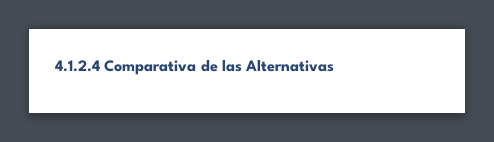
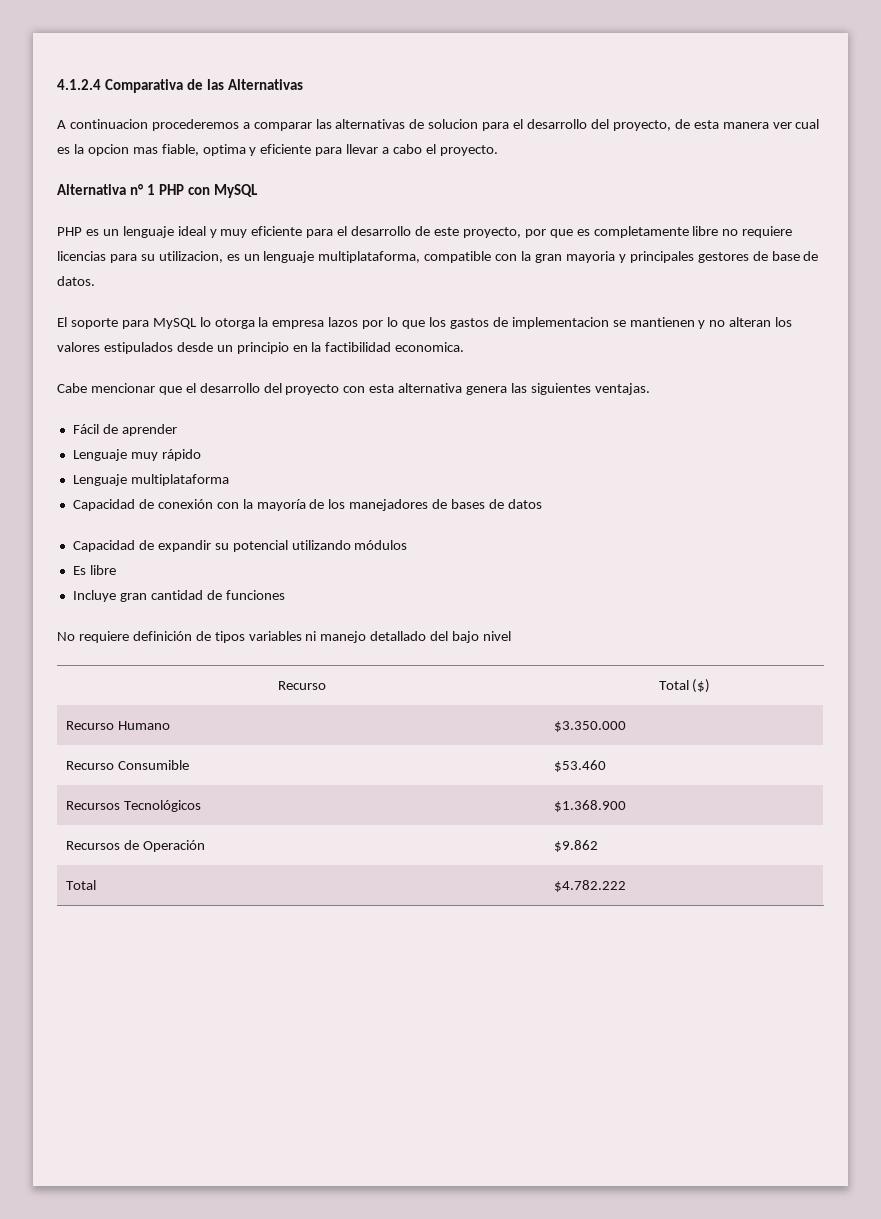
(335, 66) none -> [57,119,820,131] [57,144,498,156] [57,184,258,198] [57,226,793,238] [57,251,819,263] [57,276,95,286] [57,317,793,329] [57,342,465,354] [57,383,650,395] [72,424,177,436] [72,449,201,461] [72,474,229,486] [72,499,542,511] [72,540,408,552] [72,565,116,575] [72,590,285,602] [57,631,512,643] [277,681,326,690] [658,679,711,693] [65,721,170,730] [553,721,626,732] [65,760,189,770] [553,760,606,772] [65,800,201,812] [553,800,626,812] [65,840,205,852] [553,840,598,852] [65,880,96,890] [553,880,626,892] // A continuacion procederemos a comparar las alternativas de solucion para el desarrollo del proyecto, de esta manera ver cual es la opcion mas fiable, optima y eficiente para llevar a cabo el proyecto. // Alternativa n° 1 PHP con MySQL // PHP es un lenguaje ideal y muy eficiente para el desarrollo de este proyecto, por que es completamente libre no requiere licencias para su utilizacion, es un lenguaje multiplataforma, compatible con la gran mayoria y principales gestores de base de datos. // El soporte para MySQL lo otorga la empresa lazos por lo que los gastos de implementacion se mantienen y no alteran los valores estipulados desde un principio en la factibilidad economica. // Cabe mencionar que el desarrollo del proyecto con esta alternativa genera las siguientes ventajas. // Fácil de aprender // Lenguaje muy rápido // Lenguaje multiplataforma // Capacidad de conexión con la mayoría de los manejadores de bases de datos // Capacidad de expandir su potencial utilizando módulos // Es libre // Incluye gran cantidad de funciones // No requiere definición de tipos variables ni manejo detallado del bajo nivel // Recurso | Total ($) // Recurso Humano | $3.350.000 // Recurso Consumible | $53.460 // Recursos Tecnológicos | $1.368.900 // Recursos de Operación | $9.862 // Total | $4.782.222

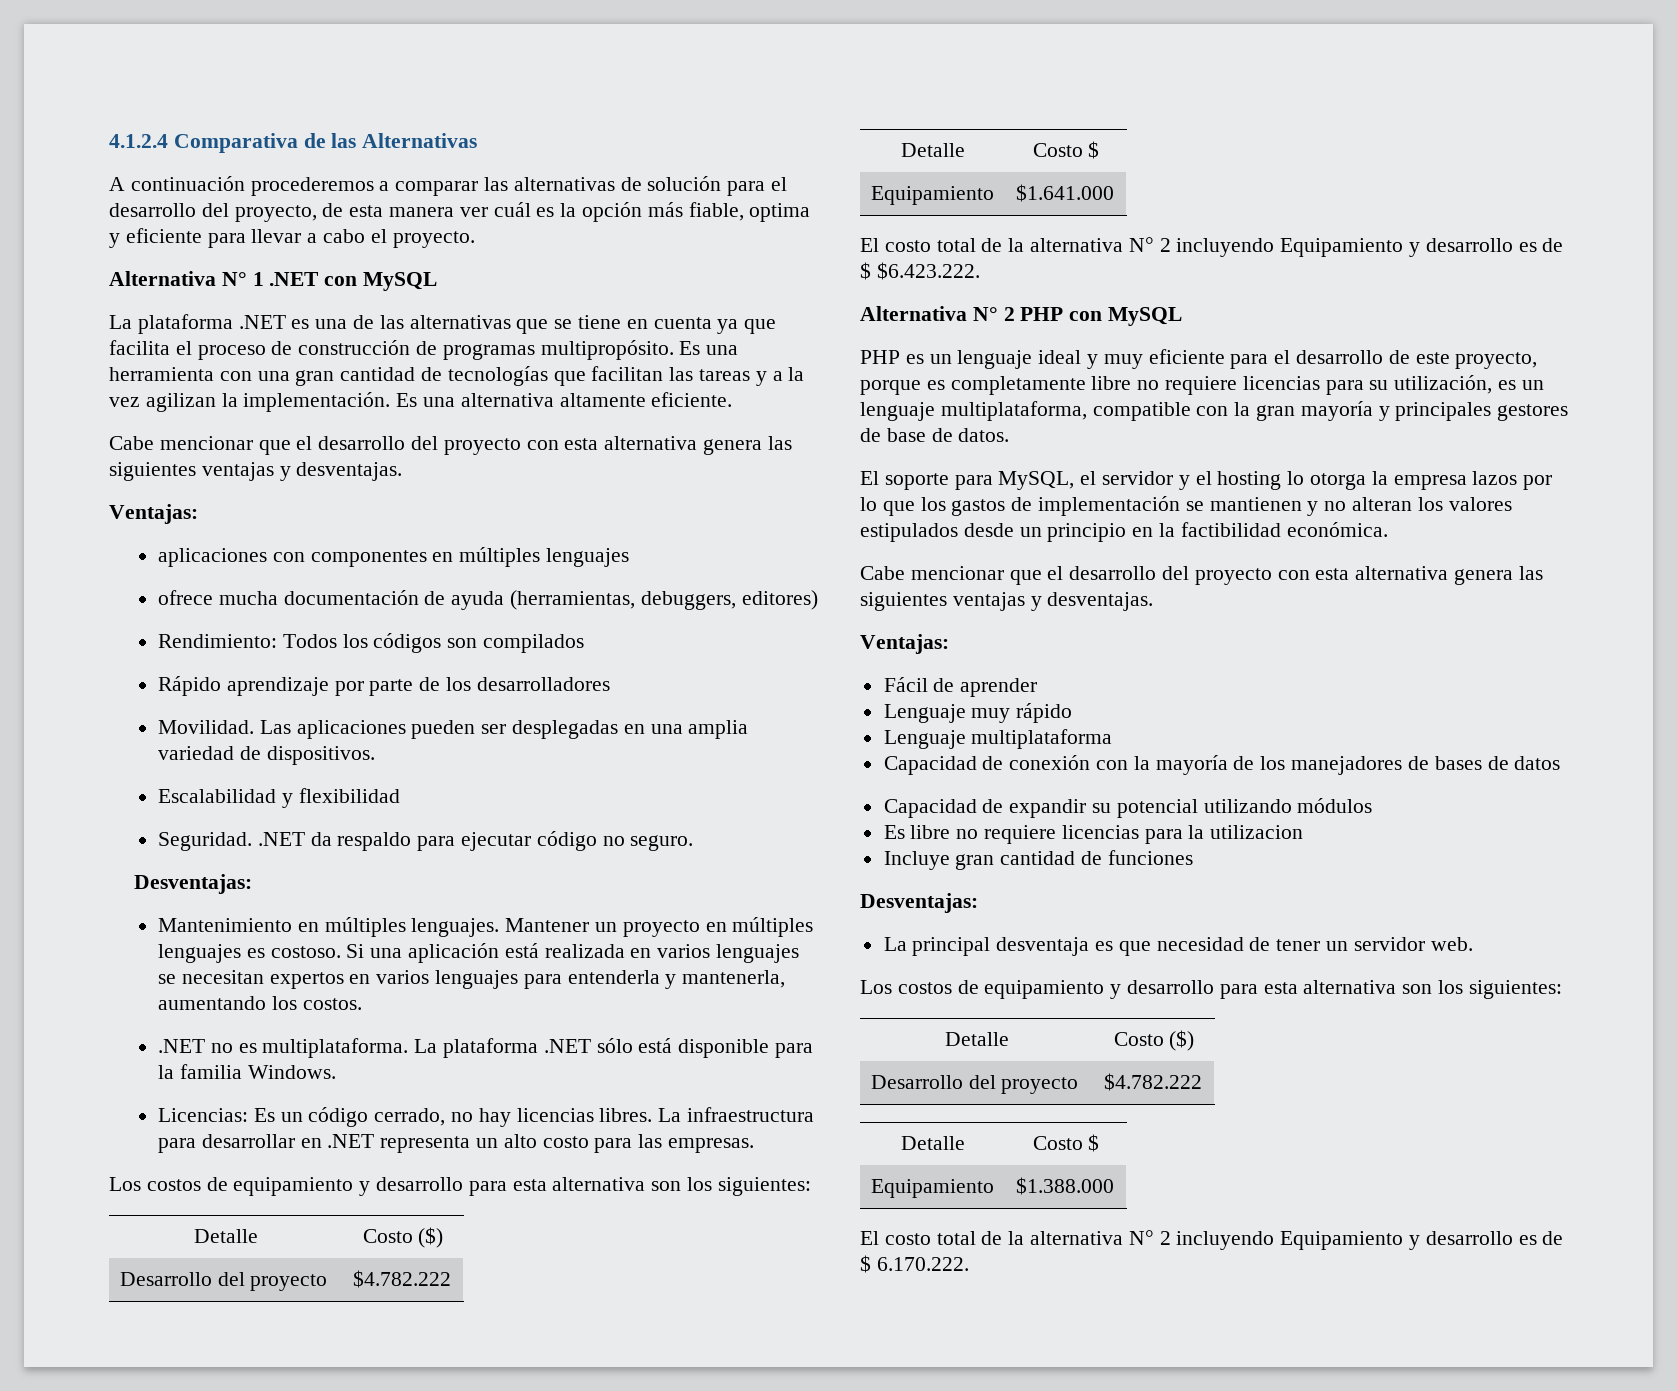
[69,119,148,129] continuacion -> [130,176,245,191] continuación
[428,119,479,129] solucion -> [647,176,722,191] solución
[795,119,820,129] cual -> [493,202,531,217] cuál
[87,144,158,156] opcion mas -> [582,202,683,222] opción más
[129,184,155,195] n° 1 -> [221,272,438,291] [109,314,777,334] [109,340,739,360] [109,366,805,386] [109,392,733,412] [109,436,792,455] [109,462,403,481] [109,504,198,524] [158,547,630,567] [158,590,818,610] [158,633,585,653] [158,676,610,696] [158,720,749,739] [158,746,375,765] [158,788,400,808] [158,831,694,851] [134,874,253,894] [158,917,814,937] [158,943,800,963] [158,970,786,989] [158,996,362,1010] [158,1038,814,1058] [158,1064,336,1079] [158,1107,815,1127] [158,1134,755,1153] [109,1177,811,1196] [194,1229,258,1243] [362,1227,444,1248] [119,1272,328,1291] [352,1270,451,1288] [901,143,965,157] [1032,141,1100,159] [870,186,994,205] [1015,184,1114,202] [860,237,1564,257] [860,262,980,280] [860,306,1015,321] N° 1 .NET con MySQL // La plataforma .NET es una de las alternativas que se tiene en cuenta ya que facilita el proceso de construcción de programas multipropósito. Es una herramienta con una gran cantidad de tecnologías que facilitan las tareas y a la vez agilizan la implementación. Es una alternativa altamente eficiente. // Cabe mencionar que el desarrollo del proyecto con esta alternativa genera las siguientes ventajas y desventajas. // Ventajas: // aplicaciones con componentes en múltiples lenguajes // ofrece mucha documentación de ayuda (herramientas, debuggers, editores) // Rendimiento: Todos los códigos son compilados // Rápido aprendizaje por parte de los desarrolladores // Movilidad. Las aplicaciones pueden ser desplegadas en una amplia variedad de dispositivos. // Escalabilidad y flexibilidad // Seguridad. .NET da respaldo para ejecutar código no seguro. // Desventajas: // Mantenimiento en múltiples lenguajes. Mantener un proyecto en múltiples lenguajes es costoso. Si una aplicación está realizada en varios lenguajes se necesitan expertos en varios lenguajes para entenderla y mantenerla, aumentando los costos. // .NET no es multiplataforma. La plataforma .NET sólo está disponible para la familia Windows. // Licencias: Es un código cerrado, no hay licencias libres. La infraestructura para desarrollar en .NET representa un alto costo para las empresas. // Los costos de equipamiento y desarrollo para esta alternativa son los siguientes: // Detalle | Costo ($) // Desarrollo del proyecto | $4.782.222 // Detalle | Costo $ // Equipamiento | $1.641.000 // El costo total de la alternativa N° 2 incluyendo Equipamiento y desarrollo es de $ $6.423.222. // Alternativa N° 2
[524,229,573,238] por que -> [860,380,921,395] porque
[158,251,223,263] utilizacion, -> [1394,375,1493,394] utilización,
[565,251,615,263] mayoria -> [1300,401,1373,421] mayoría
[152,318,197,329] MySQL -> [998,471,1282,490] MySQL, el servidor y el hosting
[511,317,609,329] implementacion -> [1038,496,1181,516] implementación
[395,342,465,352] economica. -> [1286,522,1388,537] económica.
[594,383,650,395] ventajas. -> [952,592,1154,611] [860,634,949,654] ventajas y desventajas. // Ventajas:
(116, 570) none -> [956,825,1304,844] no requiere licencias para la utilizacion
[57,631,512,643] [277,681,326,690] [658,679,711,693] [65,721,170,730] [553,721,626,732] [65,760,189,770] [553,760,606,772] [65,800,201,812] [553,800,626,812] [65,840,205,852] [553,840,598,852] [65,880,96,890] [553,880,626,892] No requiere definición de tipos variables ni manejo detallado del bajo nivel // Recurso | Total ($) // Recurso Humano | $3.350.000 // Recurso Consumible | $53.460 // Recursos Tecnológicos | $1.368.900 // Recursos de Operación | $9.862 // Total | $4.782.222 -> [860,893,978,913] [883,937,1473,956] [860,980,1562,999] [945,1032,1009,1046] [1113,1030,1195,1051] [870,1075,1079,1094] [1103,1073,1202,1091] [901,1136,965,1150] [1032,1134,1100,1152] [870,1179,994,1198] [1015,1177,1114,1195] [860,1230,1564,1250] [860,1255,969,1273] Desventajas: // La principal desventaja es que necesidad de tener un servidor web. // Los costos de equipamiento y desarrollo para esta alternativa son los siguientes: // Detalle | Costo ($) // Desarrollo del proyecto | $4.782.222 // Detalle | Costo $ // Equipamiento | $1.388.000 // El costo total de la alternativa N° 2 incluyendo Equipamiento y desarrollo es de $ 6.170.222.

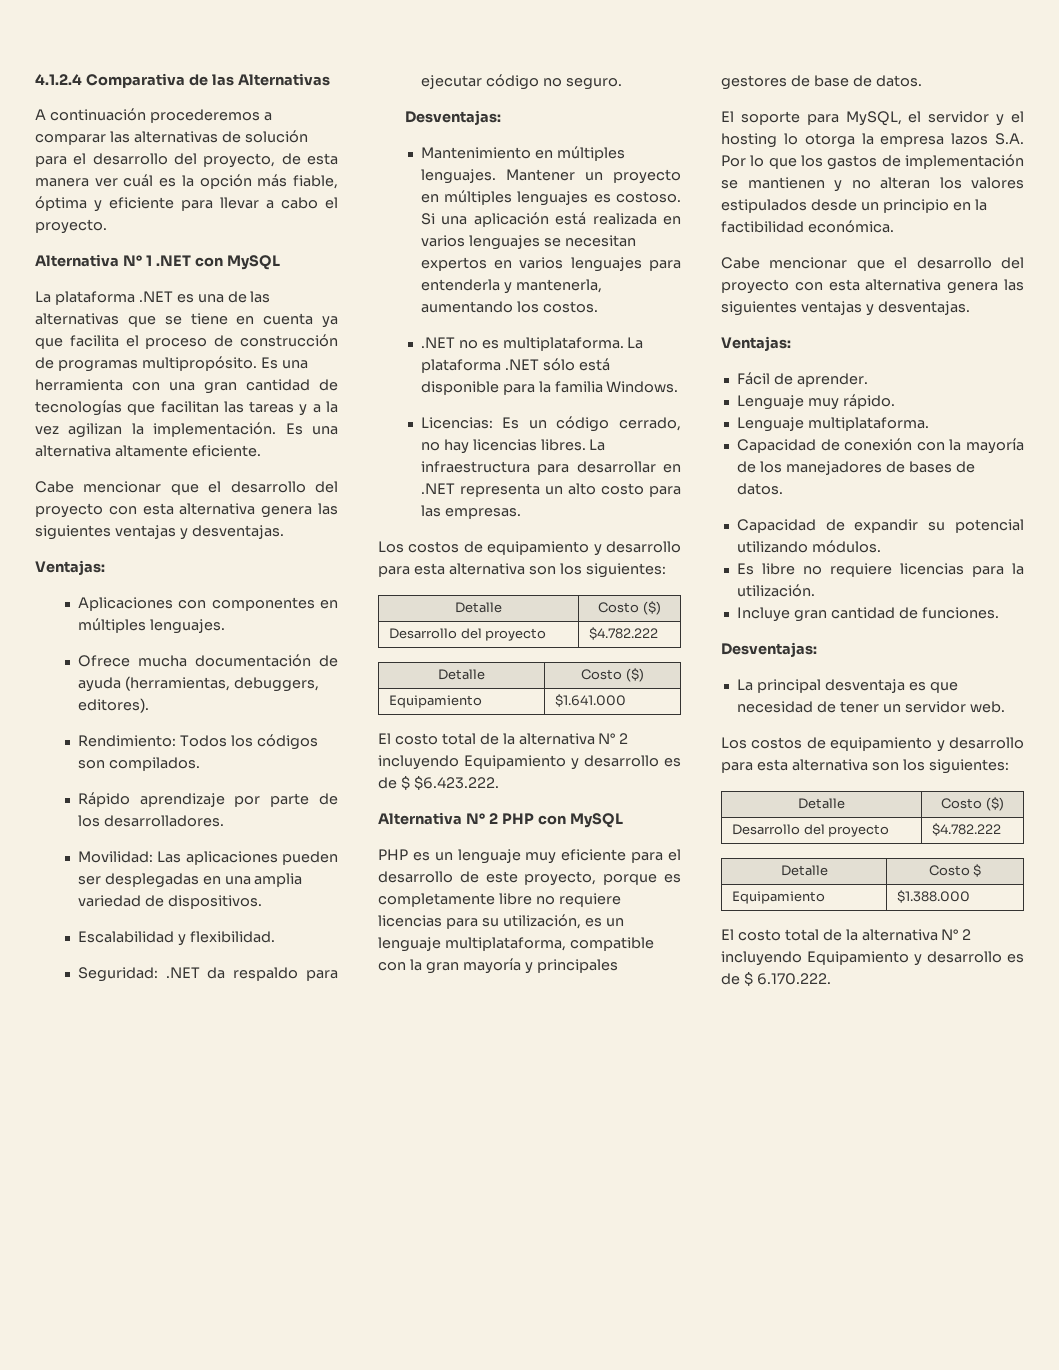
[749,203,811,222] optima -> [35,196,87,211] óptima
[158,548,268,567] aplicaciones -> [77,597,173,611] Aplicaciones
[546,548,630,567] [158,590,214,605] lenguajes // ofrece -> [149,619,225,634] [77,655,130,667] lenguajes. // Ofrece
[741,590,818,610] editores) -> [77,698,149,713] editores).
[483,634,585,653] compilados -> [108,757,200,771] compilados.
[476,677,610,691] [158,720,255,734] desarrolladores // Movilidad. -> [103,815,224,827] [77,851,153,863] desarrolladores. // Movilidad:
[298,788,400,803] [158,832,253,851] flexibilidad // Seguridad. -> [189,931,275,943] [77,967,158,982] flexibilidad. // Seguridad:
[1088,141,1100,159] $ -> [625,668,644,682] ($)
[1038,350,1099,369] ideal y -> (521, 856) none
[1523,475,1553,490] por -> [995,133,1024,145] [721,155,746,167] S.A. Por
[960,678,1038,697] aprender -> [796,373,868,387] aprender.
[1016,703,1073,723] [883,729,1113,749] rápido // Lenguaje multiplataforma -> [842,394,895,409] [736,417,929,432] rápido. // Lenguaje multiplataforma.
[1514,756,1561,770] datos -> [736,483,783,495] datos.
[1297,798,1373,813] módulos -> [811,540,881,553] módulos.
[1210,825,1304,839] utilizacion -> [736,584,815,597] utilización.
[1107,850,1193,865] funciones -> [921,607,999,619] funciones.

